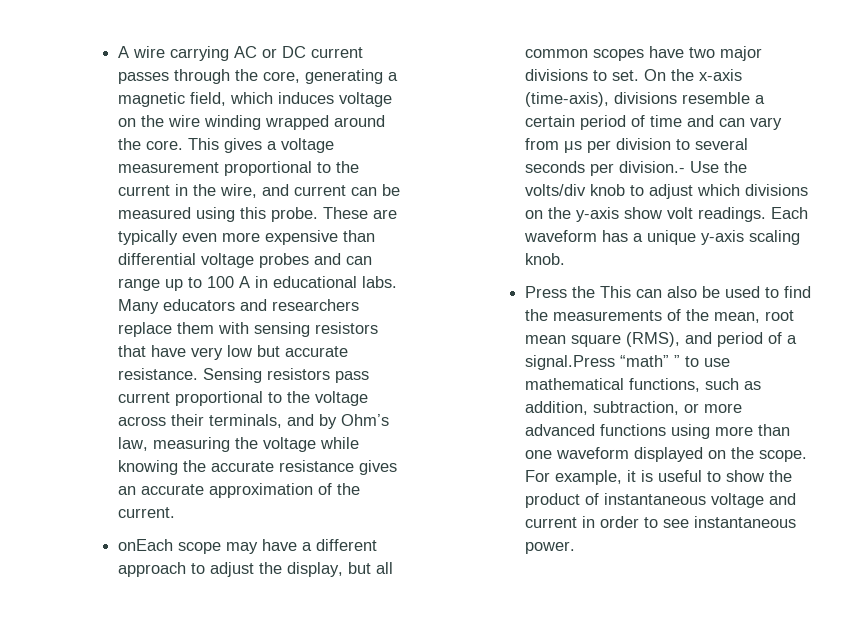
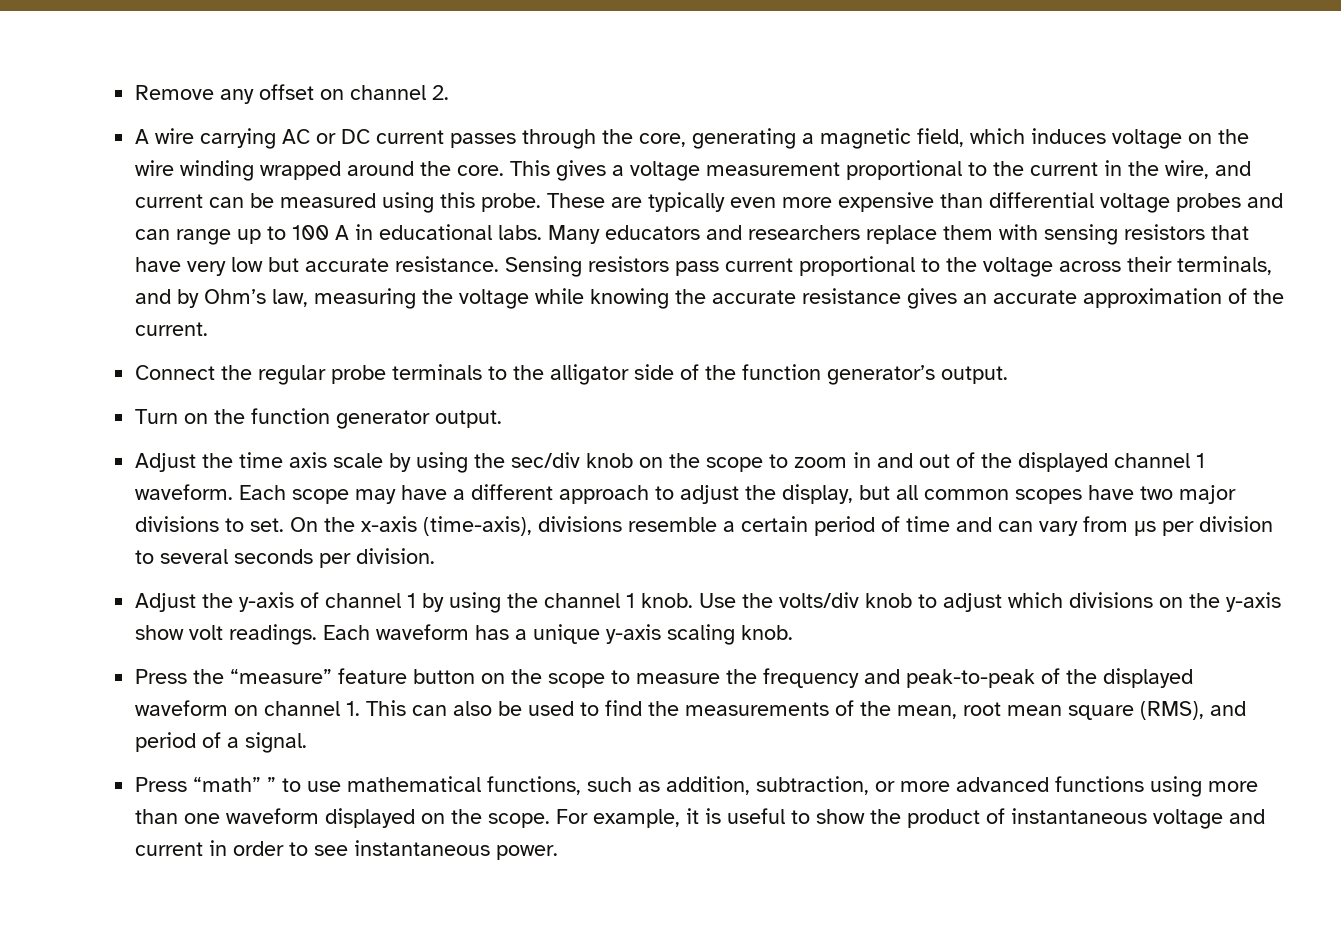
(118, 52) none -> [134,84,449,104] Remove any offset on channel 2. //
[118,539,174,551] onEach -> [134,364,1008,385] [134,408,502,429] [134,452,1205,473] [134,484,286,500] Connect the regular probe terminals to the alligator side of the function generator’s output. // Turn on the function generator output. // Adjust the time axis scale by using the sec/div knob on the scope to zoom in and out of the displayed channel 1 waveform. Each
[619,161,686,173] division.- -> [355,548,435,564] [134,592,693,613] division. // Adjust the y-axis of channel 1 by using the channel 1 knob.
(596, 292) none -> [229,668,1193,688] [134,700,360,716] “measure” feature button on the scope to measure the frequency and peak-to-peak of the displayed waveform on channel 1.
[525,355,616,370] signal.Press -> [244,732,307,753] [134,777,187,792] signal. // Press

